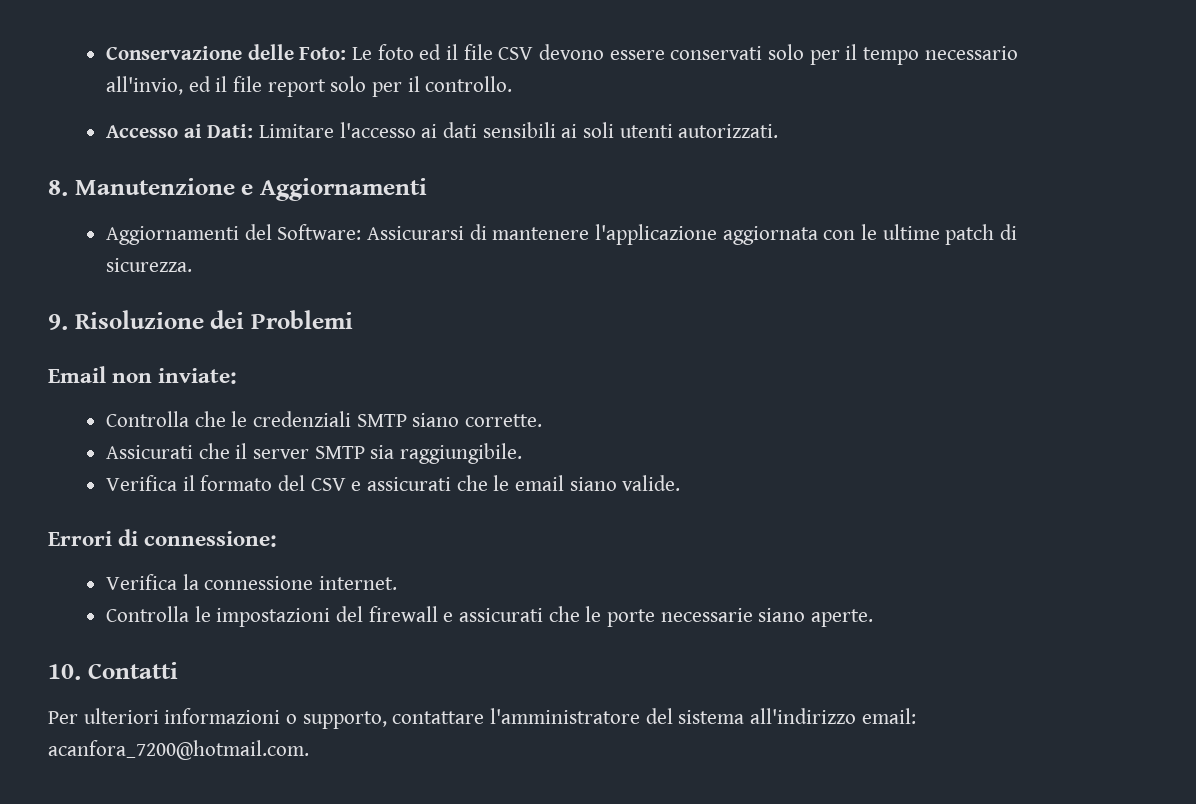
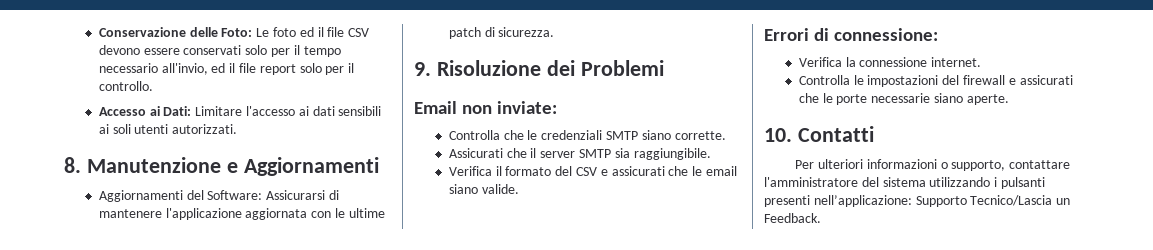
[750,708,916,724] [48,740,309,760] all'indirizzo email: acanfora_7200@hotmail.com. -> [929,177,1045,189] [764,195,1071,207] [764,213,821,223] utilizzando i pulsanti presenti nell’applicazione: Supporto Tecnico/Lascia un Feedback.

